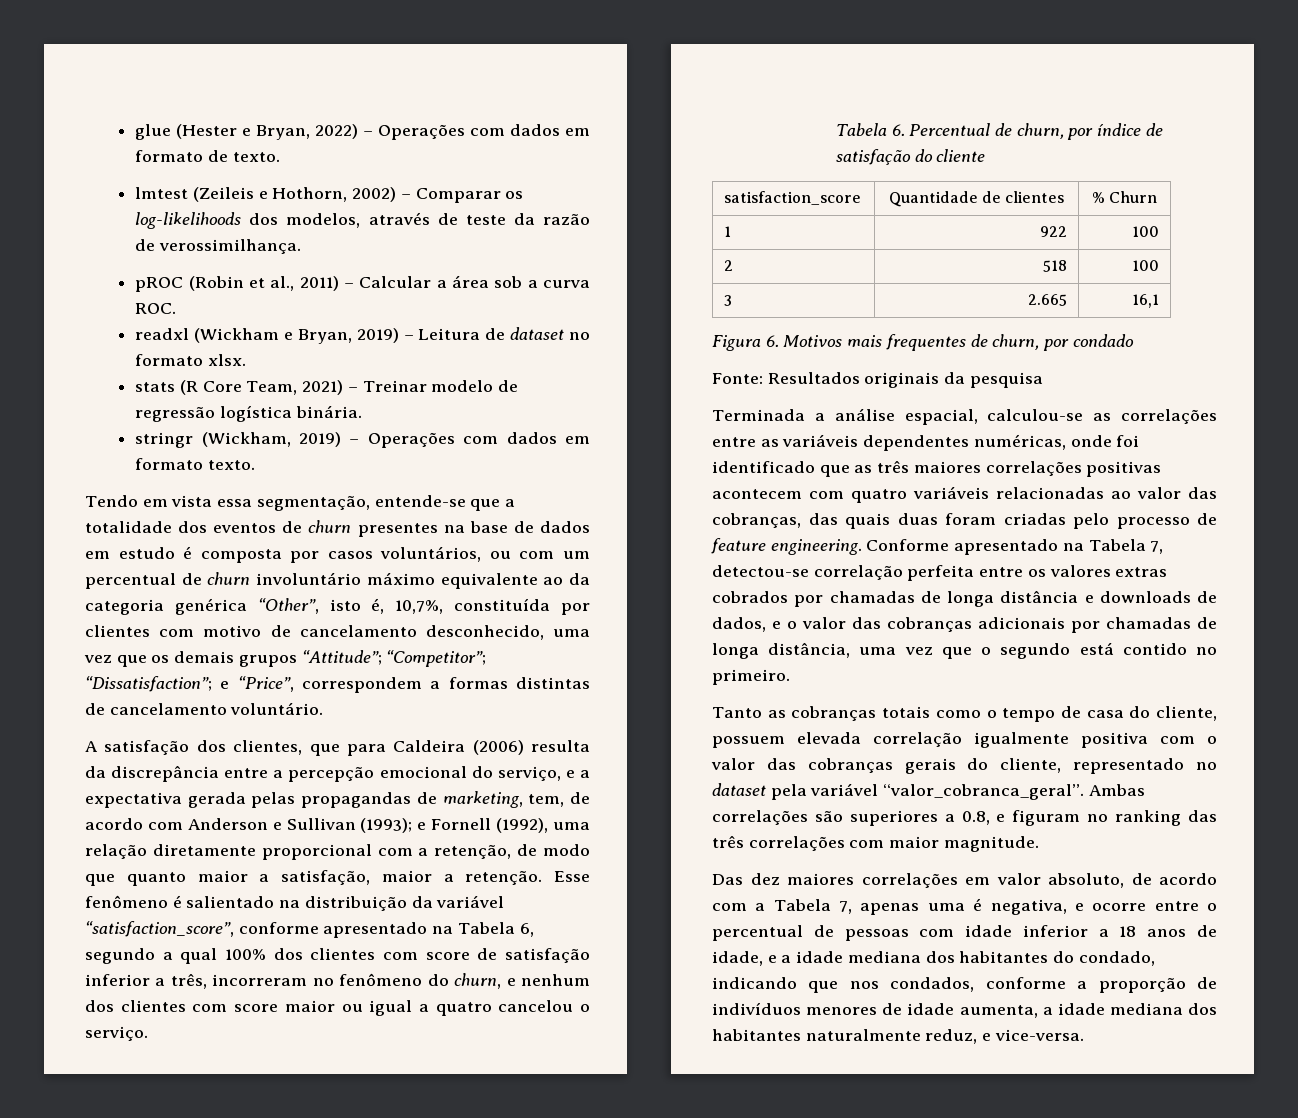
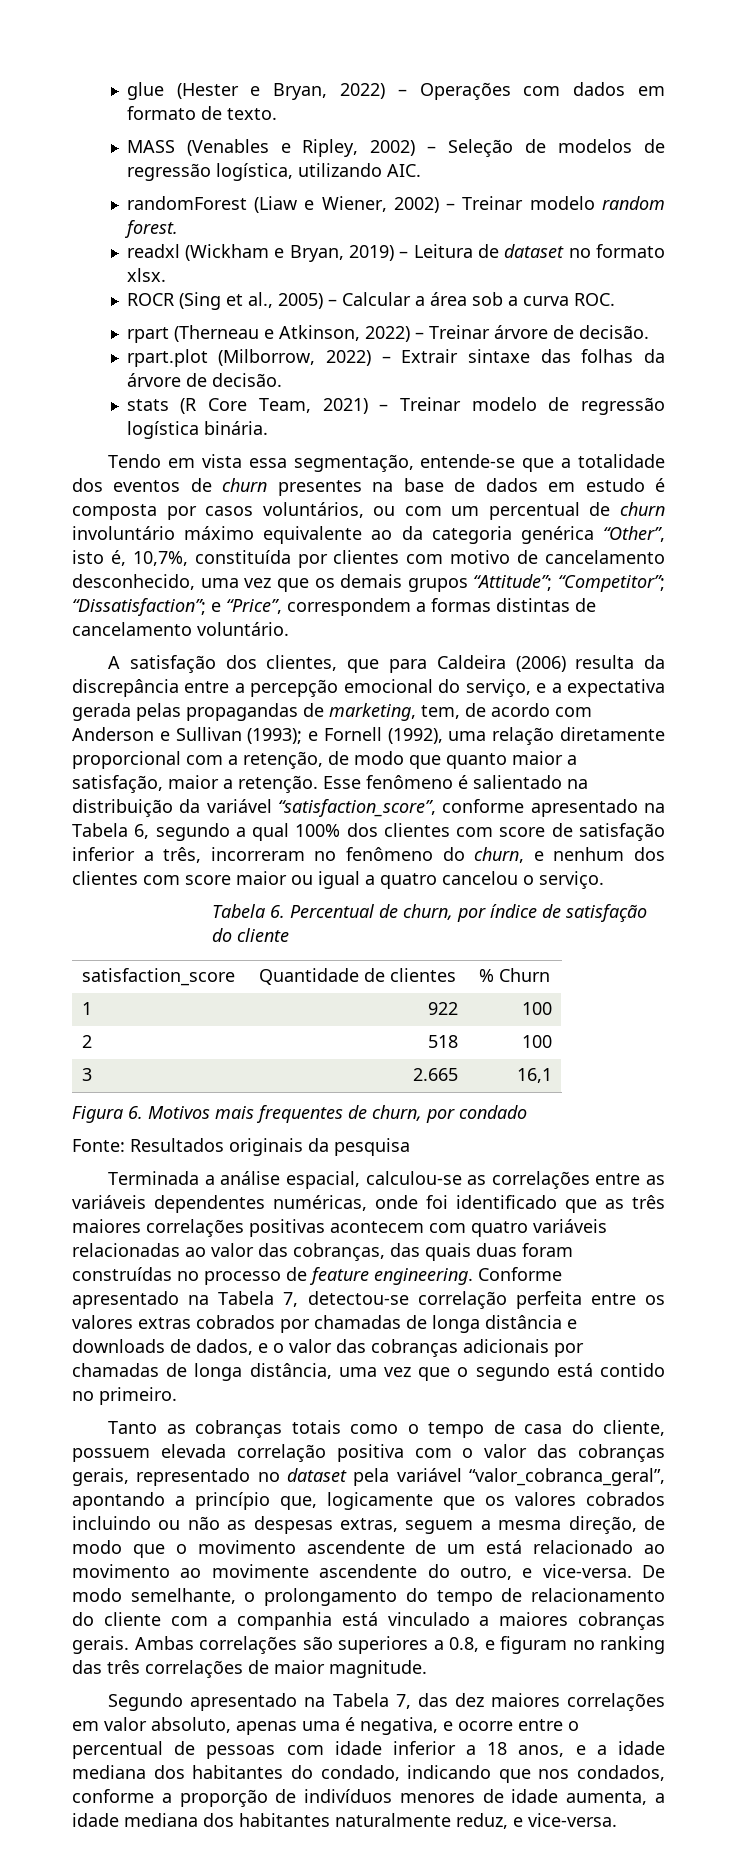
[135,187,524,203] [135,212,590,229] [135,239,301,254] [135,275,590,292] [135,303,177,314] lmtest (Zeileis e Hothorn, 2002) – Comparar os log-likelihoods dos modelos, através de teste da razão de verossimilhança. // pROC (Robin et al., 2011) – Calcular a área sob a curva ROC. -> [126,139,665,157] [126,163,421,181] [126,196,665,213] [123,220,178,238] MASS (Venables e Ripley, 2002) – Seleção de modelos de regressão logística, utilizando AIC. // randomForest (Liaw e Wiener, 2002) – Treinar modelo random forest.
(246, 360) none -> [126,292,615,310] [126,325,649,343] [126,349,665,367] [126,373,282,387] // ROCR (Sing et al., 2005) – Calcular a área sob a curva ROC. // rpart (Therneau e Atkinson, 2022) – Treinar árvore de decisão. // rpart.plot (Milborrow, 2022) – Extrair sintaxe das folhas da árvore de decisão.
[135,432,590,448] [135,458,255,470] // stringr (Wickham, 2019) – Operações com dados em formato texto. -> (268, 428) none
[1003,513,1109,529] criadas pelo -> [72,1267,199,1281] construídas no
[974,732,1069,748] igualmente -> (326, 1453) none
[904,758,1062,774] gerais do cliente, -> [72,1468,129,1486] gerais,
[883,784,1085,800] “valor_cobranca_geral”. -> [468,1468,665,1486] [72,1492,665,1510] [72,1516,665,1534] [72,1540,666,1558] [72,1564,665,1580] [72,1588,665,1606] [72,1612,665,1630] [72,1636,129,1654] “valor_cobranca_geral”, apontando a princípio que, logicamente que os valores cobrados incluindo ou não as despesas extras, seguem a mesma direção, de modo que o movimento ascendente de um está relacionado ao movimento ao movimente ascendente do outro, e vice-versa. De modo semelhante, o prolongamento do tempo de relacionamento do cliente com a companhia está vinculado a maiores cobranças gerais.
[849,840,885,848] com -> [248,1660,269,1674] de
[712,874,743,885] Das -> [108,1693,448,1711] Segundo apresentado na Tabela 7, das
[1131,873,1217,885] [712,899,853,914] de acordo com a Tabela 7, -> (231, 1725) none
[1147,925,1217,937] [712,951,763,966] anos de idade, -> [518,1745,565,1757] anos,

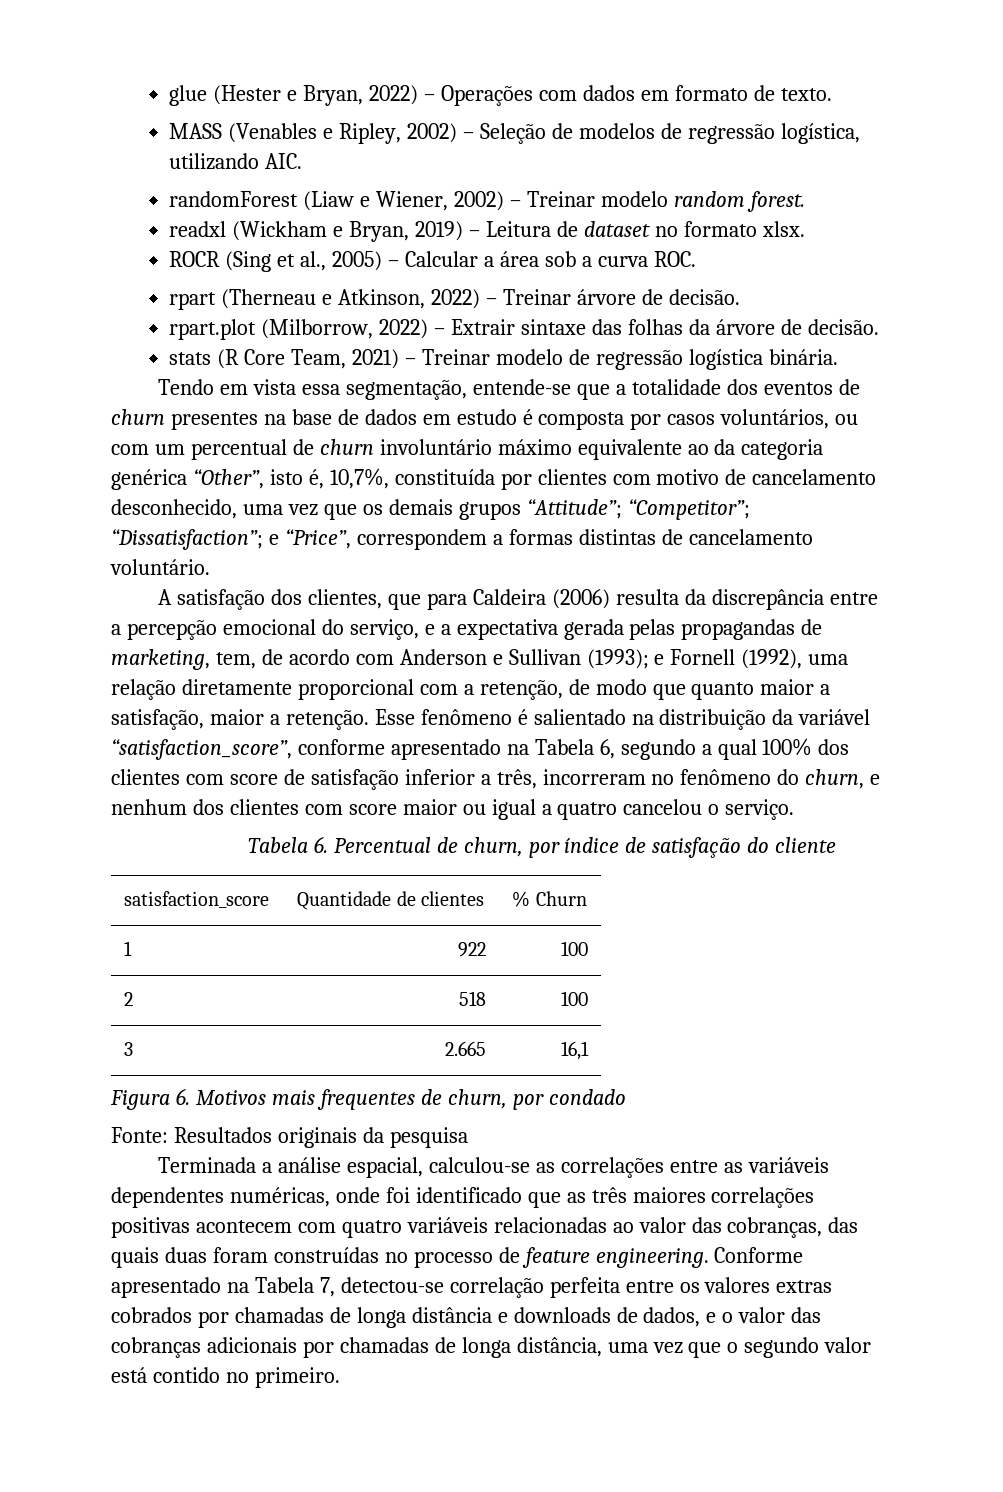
(550, 1372) none -> [824,1337,872,1353] valor
[108,1420,665,1438] [72,1444,665,1462] [72,1468,665,1486] [72,1492,665,1510] [72,1516,665,1534] [72,1540,666,1558] [72,1564,665,1580] [72,1588,665,1606] [72,1612,665,1630] [72,1636,665,1654] [72,1660,427,1678] [108,1693,666,1711] [72,1717,579,1735] [72,1741,665,1759] [72,1765,665,1783] [72,1789,665,1807] [72,1813,617,1829] // Tanto as cobranças totais como o tempo de casa do cliente, possuem elevada correlação positiva com o valor das cobranças gerais, representado no dataset pela variável “valor_cobranca_geral”, apontando a princípio que, logicamente que os valores cobrados incluindo ou não as despesas extras, seguem a mesma direção, de modo que o movimento ascendente de um está relacionado ao movimento ao movimente ascendente do outro, e vice-versa. De modo semelhante, o prolongamento do tempo de relacionamento do cliente com a companhia está vinculado a maiores cobranças gerais. Ambas correlações são superiores a 0.8, e figuram no ranking das três correlações de maior magnitude. // Segundo apresentado na Tabela 7, das dez maiores correlações em valor absoluto, apenas uma é negativa, e ocorre entre o percentual de pessoas com idade inferior a 18 anos, e a idade mediana dos habitantes do condado, indicando que nos condados, conforme a proporção de indivíduos menores de idade aumenta, a idade mediana dos habitantes naturalmente reduz, e vice-versa. -> (340, 1377) none

